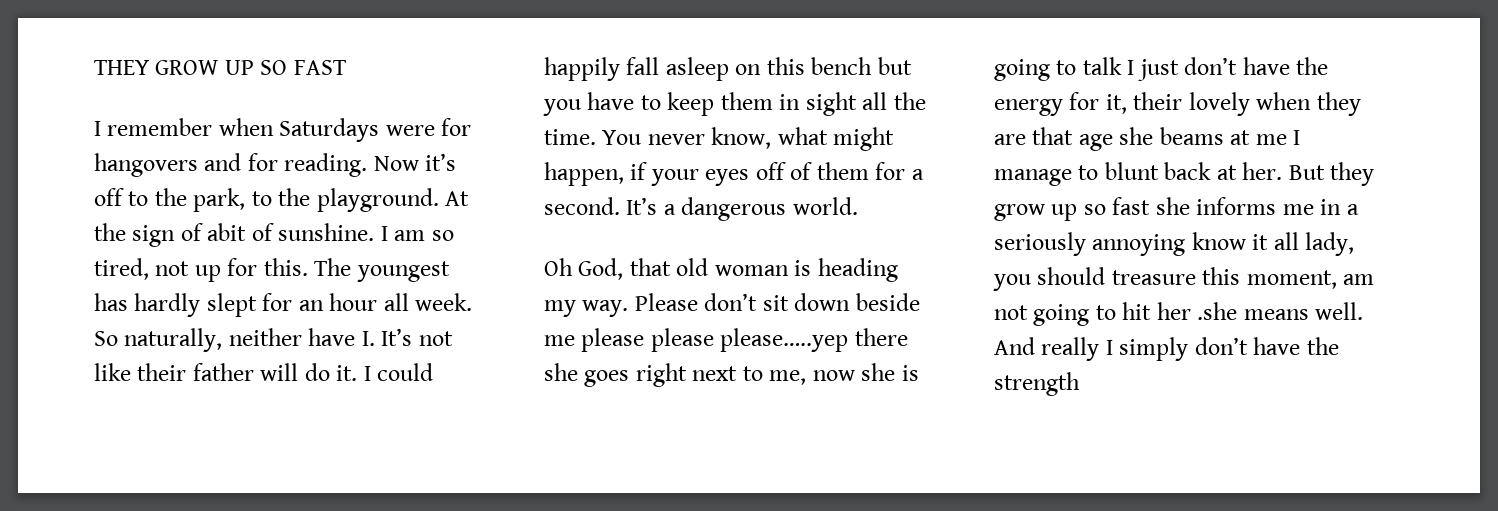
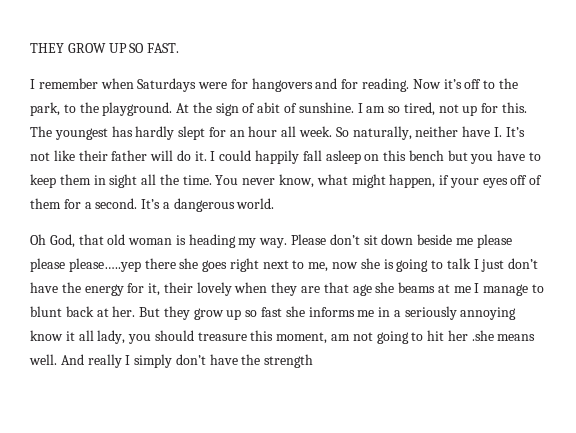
[293,60,346,75] FAST -> [147,43,180,53] FAST.

